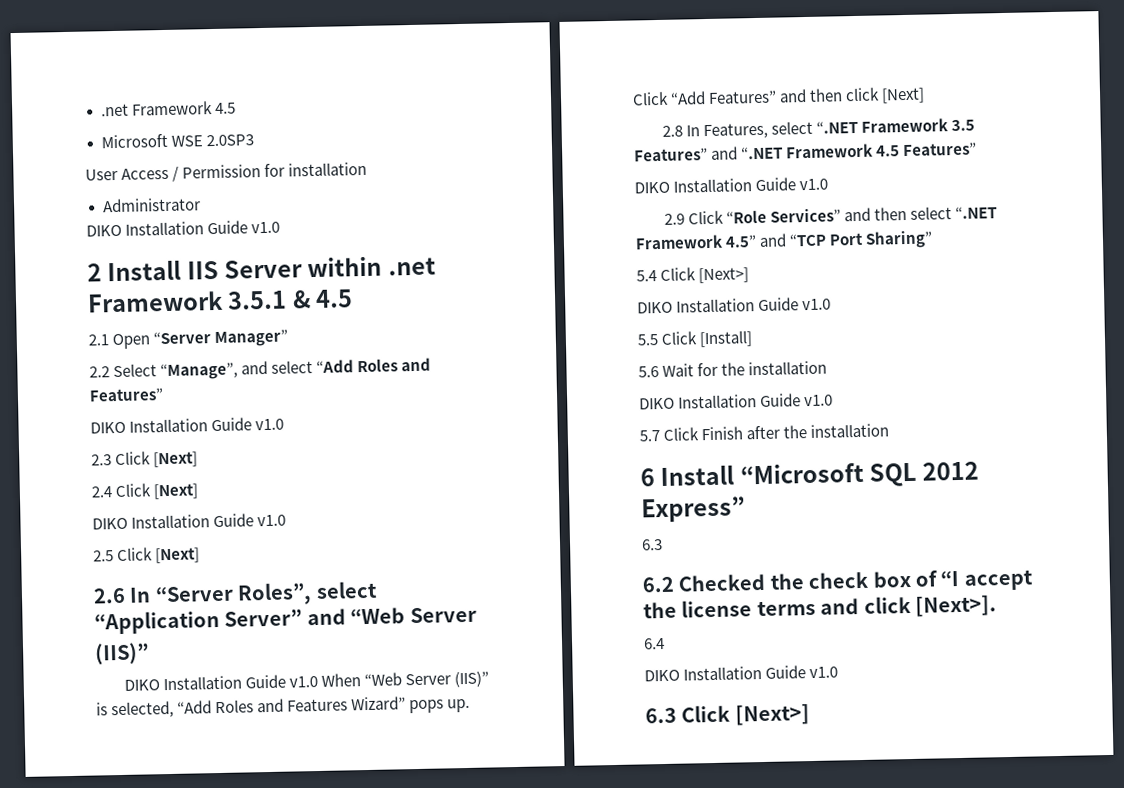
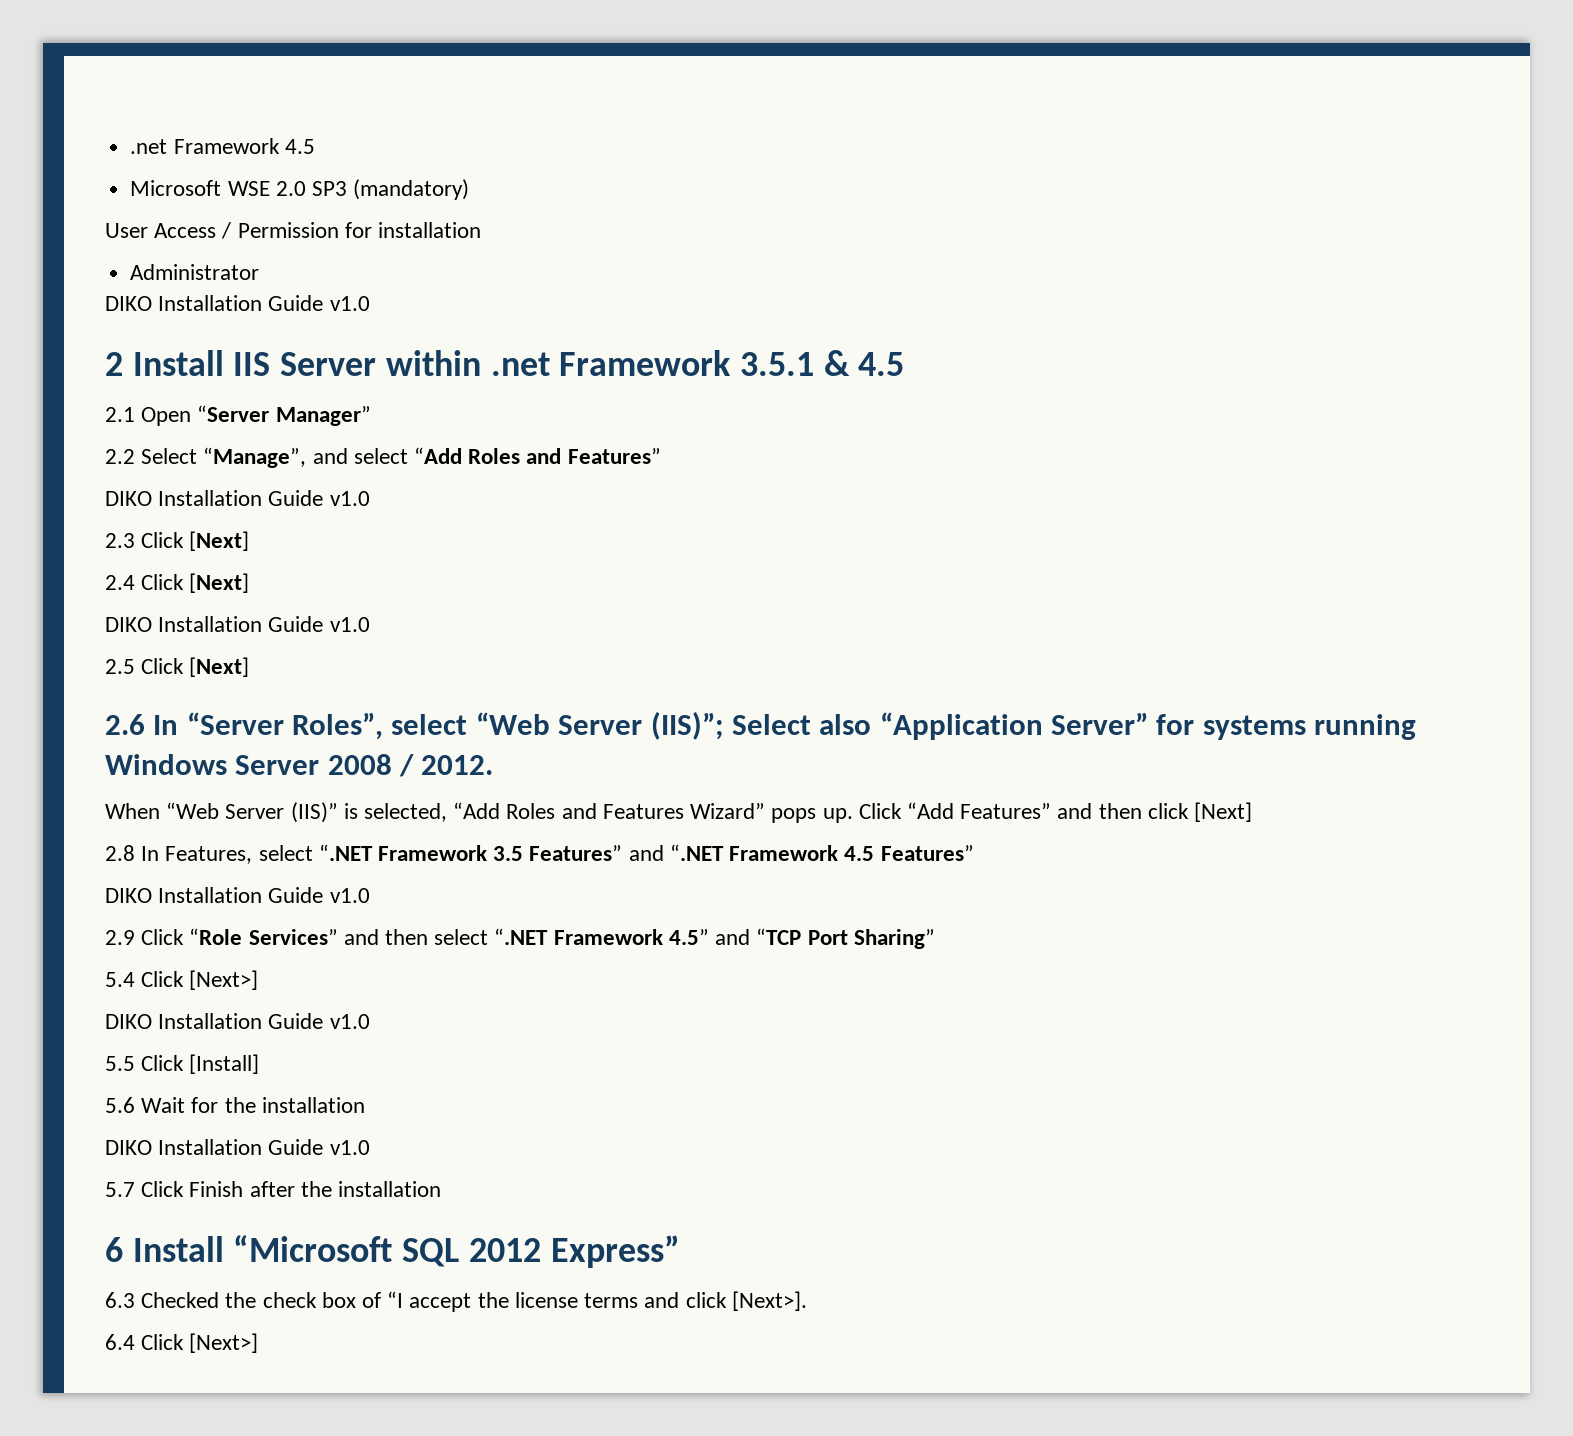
[205,134,254,147] 2.0SP3 -> [275,179,470,200] 2.0 SP3 (mandatory)
[94,606,477,635] [94,642,149,665] [123,674,319,691] “Application Server” and “Web Server // (IIS)” // DIKO Installation Guide v1.0 -> [475,711,1417,740] [105,754,494,777] “Web Server (IIS)”; Select also “Application Server” for systems running Windows Server 2008 / 2012. //
[642,576,675,593] // 6.2 -> (135, 1300) none
[644,665,839,682] [645,707,677,724] // DIKO Installation Guide v1.0 // 6.3 -> (135, 1342) none

